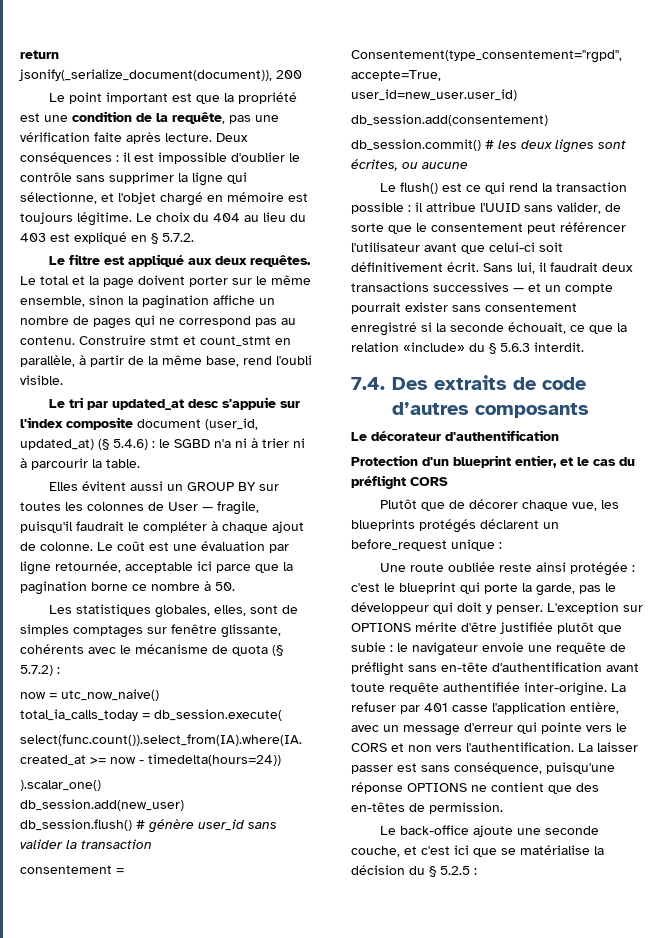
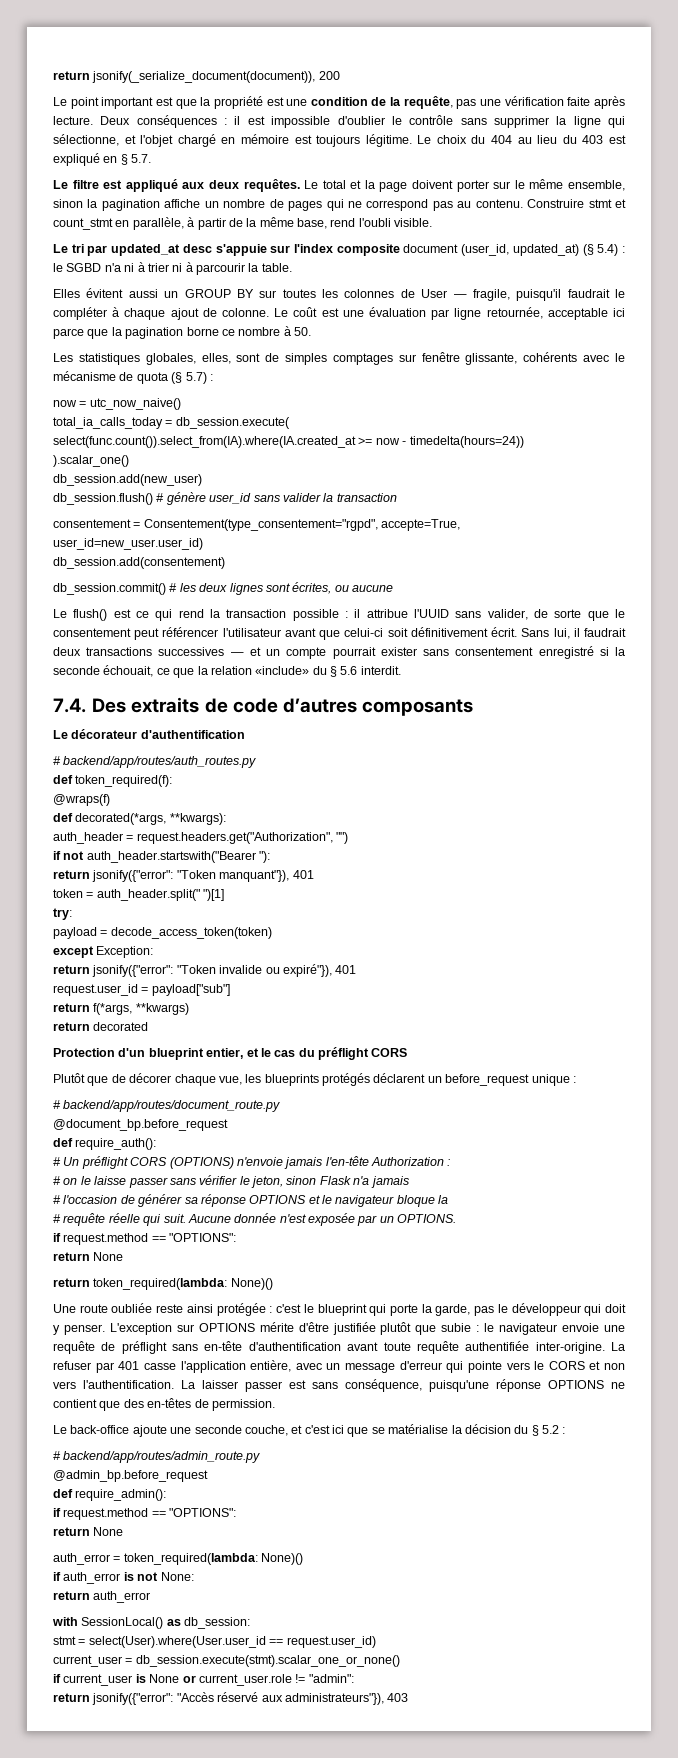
[162,233,194,242] 5.7.2. -> [131,154,152,163] 5.7.
[113,439,148,450] 5.4.6) -> [597,244,619,256] 5.4)
[20,665,53,676] 5.7.2) -> [185,372,207,384] 5.7)
[500,343,530,352] 5.6.3 -> [340,666,358,675] 5.6
(559, 435) none -> [53,756,257,768] [53,775,173,787] [53,794,110,806] [53,813,226,825] [53,832,349,844] [53,851,271,863] [53,870,314,882] [53,889,225,901] [53,908,72,920] [53,927,272,939] [53,946,154,958] [53,964,357,977] [53,984,230,996] [53,1003,189,1015] [53,1022,149,1031] // # backend/app/routes/auth_routes.py // def token_required(f): // @wraps(f) // def decorated(*args, **kwargs): // auth_header = request.headers.get("Authorization", "") // if not auth_header.startswith("Bearer "): // return jsonify({"error": "Token manquant"}), 401 // token = auth_header.split(" ")[1] // try: // payload = decode_access_token(token) // except Exception: // return jsonify({"error": "Token invalide ou expiré"}), 401 // request.user_id = payload["sub"] // return f(*args, **kwargs) // return decorated
(502, 545) none -> [53,1100,281,1112] [53,1119,228,1131] [53,1138,157,1150] [53,1156,451,1169] [53,1175,409,1188] [53,1194,449,1207] [53,1213,457,1226] [53,1233,237,1245] [53,1252,124,1261] [53,1278,273,1290] // # backend/app/routes/document_route.py // @document_bp.before_request // def require_auth(): // # Un préflight CORS (OPTIONS) n'envoie jamais l'en-tête Authorization : // # on le laisse passer sans vérifier le jeton, sinon Flask n'a jamais // # l'occasion de générer sa réponse OPTIONS et le navigateur bloque la // # requête réelle qui suit. Aucune donnée n'est exposée par un OPTIONS. // if request.method == "OPTIONS": // return None // return token_required(lambda: None)()
[440,866,477,875] 5.2.5 : -> [542,1425,566,1434] [53,1451,261,1463] [53,1470,208,1482] [53,1489,167,1501] [53,1508,237,1520] [53,1527,124,1536] [53,1553,304,1565] [53,1572,194,1584] [53,1591,151,1603] [52,1617,251,1629] [53,1636,376,1648] [53,1655,400,1667] [53,1674,354,1686] [53,1692,409,1705] 5.2 : // # backend/app/routes/admin_route.py // @admin_bp.before_request // def require_admin(): // if request.method == "OPTIONS": // return None // auth_error = token_required(lambda: None)() // if auth_error is not None: // return auth_error // with SessionLocal() as db_session: // stmt = select(User).where(User.user_id == request.user_id) // current_user = db_session.execute(stmt).scalar_one_or_none() // if current_user is None or current_user.role != "admin": // return jsonify({"error": "Accès réservé aux administrateurs"}), 403

